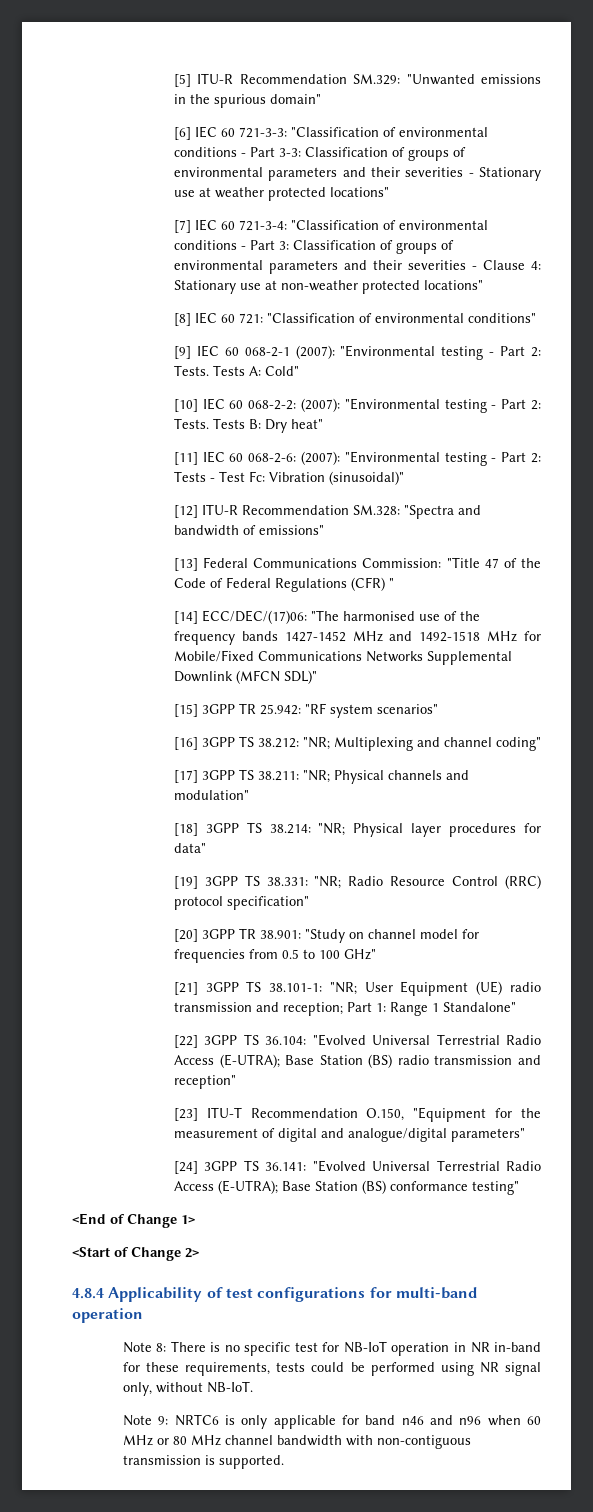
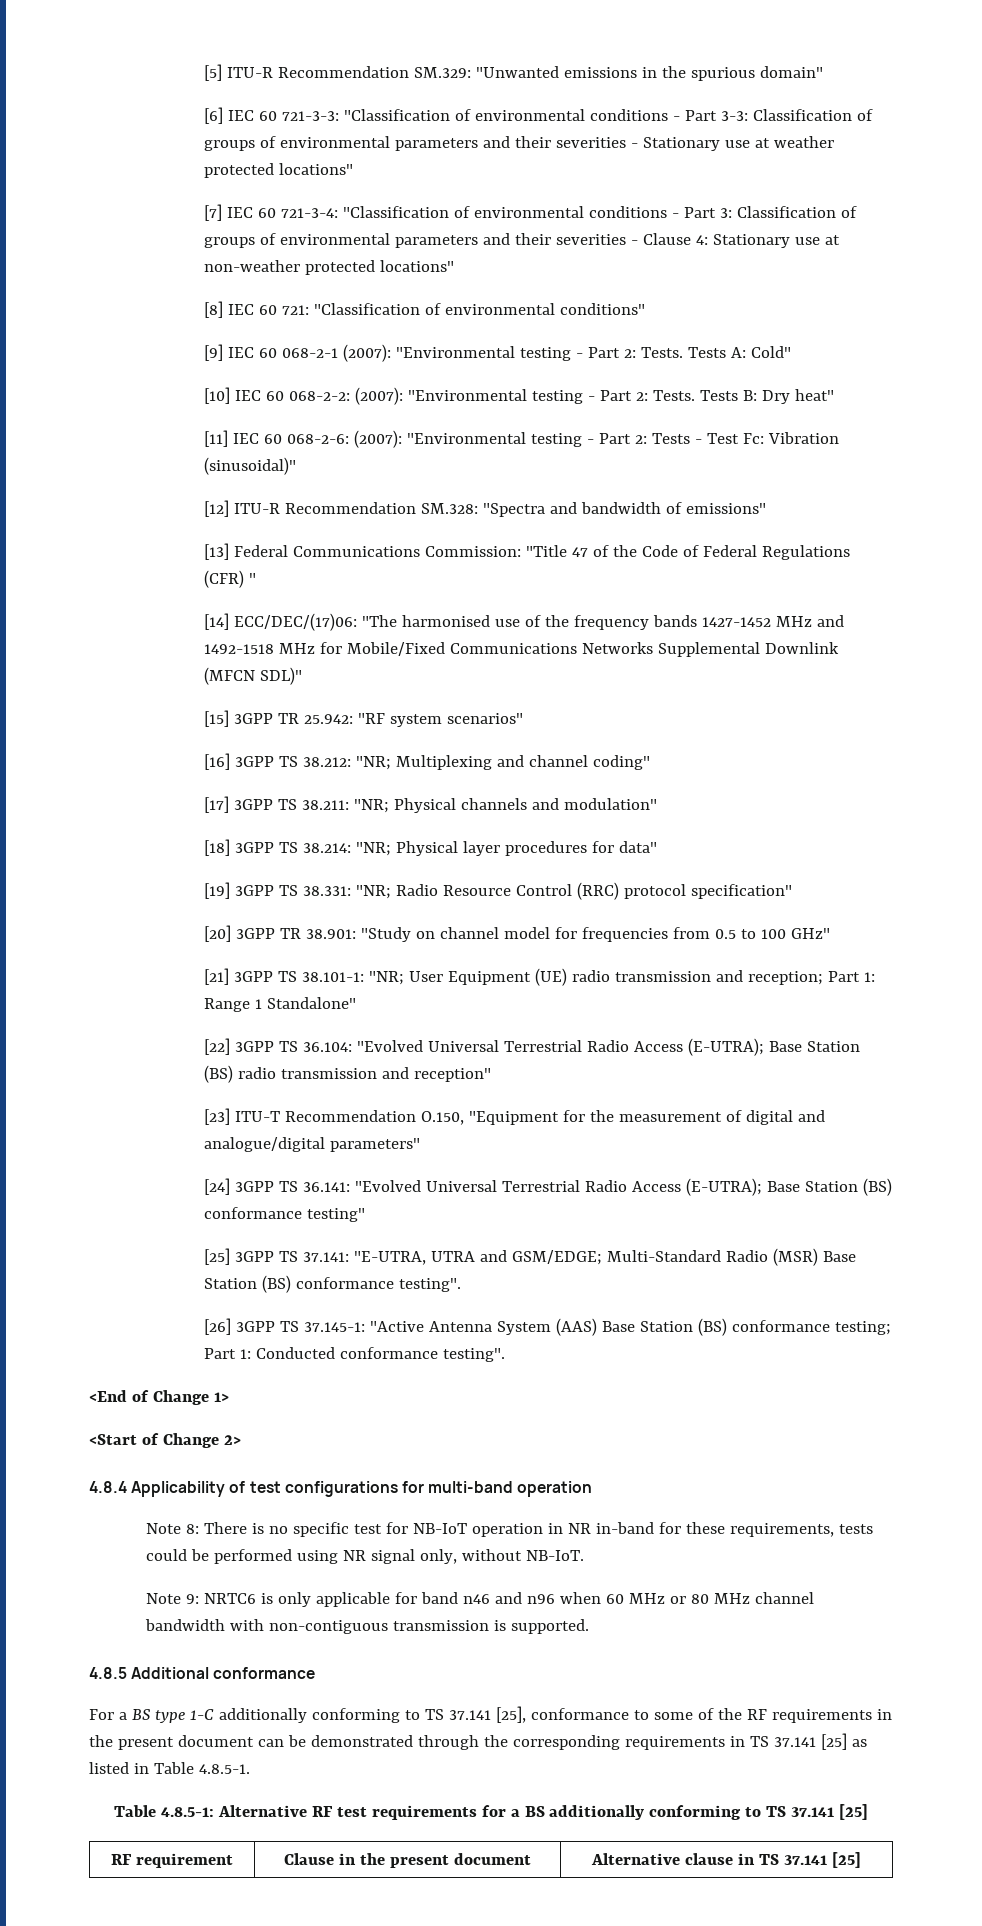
(519, 1188) none -> [203,1248,856,1266] [203,1275,461,1293] [203,1318,891,1336] [203,1347,505,1362] // [25] 3GPP TS 37.141: "E-UTRA, UTRA and GSM/EDGE; Multi-Standard Radio (MSR) Base Station (BS) conformance testing". // [26] 3GPP TS 37.145-1: "Active Antenna System (AAS) Base Station (BS) conformance testing; Part 1: Conducted conformance testing".
(284, 1462) none -> [89,1667,316,1679] [89,1706,892,1723] [89,1733,867,1750] [89,1762,250,1774] [113,1804,869,1820] [111,1853,233,1868] [284,1853,531,1868] [591,1852,861,1868] // 4.8.5 Additional conformance // For a BS type 1-C additionally conforming to TS 37.141 [25], conformance to some of the RF requirements in the present document can be demonstrated through the corresponding requirements in TS 37.141 [25] as listed in Table 4.8.5-1. // Table 4.8.5-1: Alternative RF test requirements for a BS additionally conforming to TS 37.141 [25] // RF requirement | Clause in the present document | Alternative clause in TS 37.141 [25]

